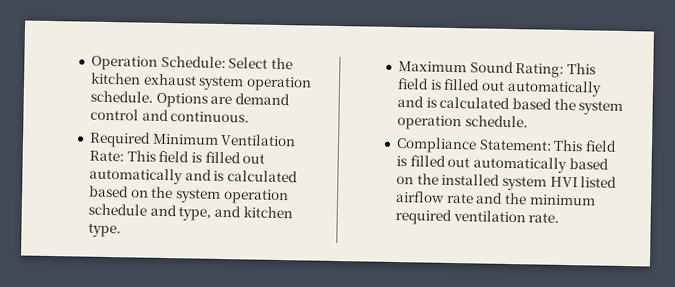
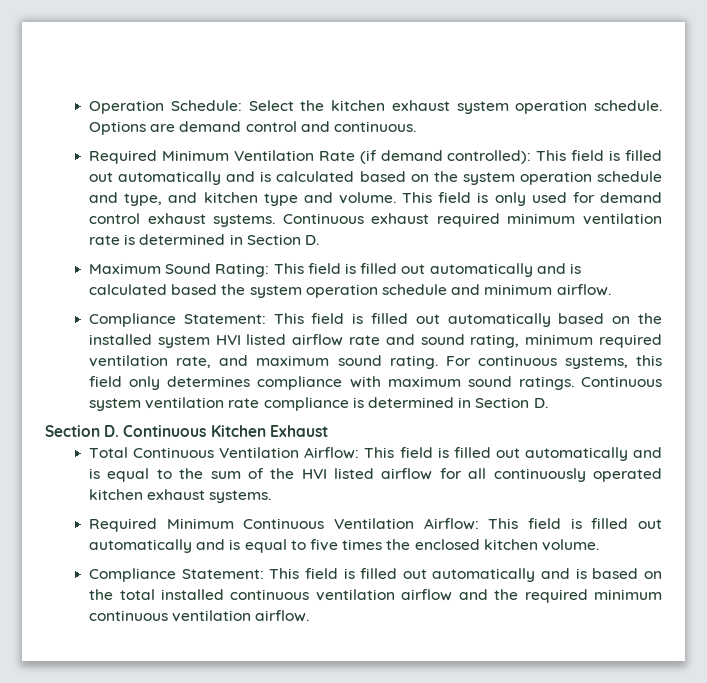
[88,150,124,162] Rate: -> [318,150,532,164] Rate (if demand controlled):
[87,222,121,238] type. -> [263,192,662,206] [89,213,662,227] [89,234,320,245] type and volume. This field is only used for demand control exhaust systems. Continuous exhaust required minimum ventilation rate is determined in Section D.
[464,115,528,128] schedule. -> [382,284,611,296] schedule and minimum airflow.
[503,192,527,205] the -> [420,334,520,348] sound rating,
[528,212,560,223] rate. -> [176,355,662,369] [89,376,662,390] [89,397,548,411] [45,425,328,437] [89,447,662,461] [89,468,662,482] [89,489,272,503] [89,518,662,532] [89,539,599,553] [89,568,662,582] [89,589,662,603] [89,610,310,622] rate, and maximum sound rating. For continuous systems, this field only determines compliance with maximum sound ratings. Continuous system ventilation rate compliance is determined in Section D. // Section D. Continuous Kitchen Exhaust // Total Continuous Ventilation Airflow: This field is filled out automatically and is equal to the sum of the HVI listed airflow for all continuously operated kitchen exhaust systems. // Required Minimum Continuous Ventilation Airflow: This field is filled out automatically and is equal to five times the enclosed kitchen volume. // Compliance Statement: This field is filled out automatically and is based on the total installed continuous ventilation airflow and the required minimum continuous ventilation airflow.

